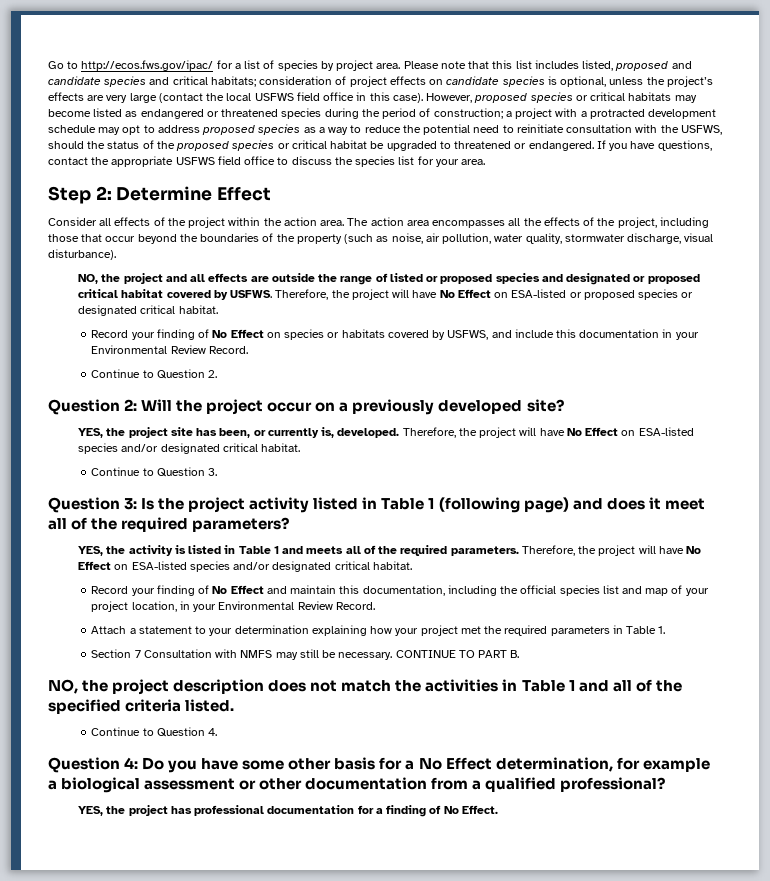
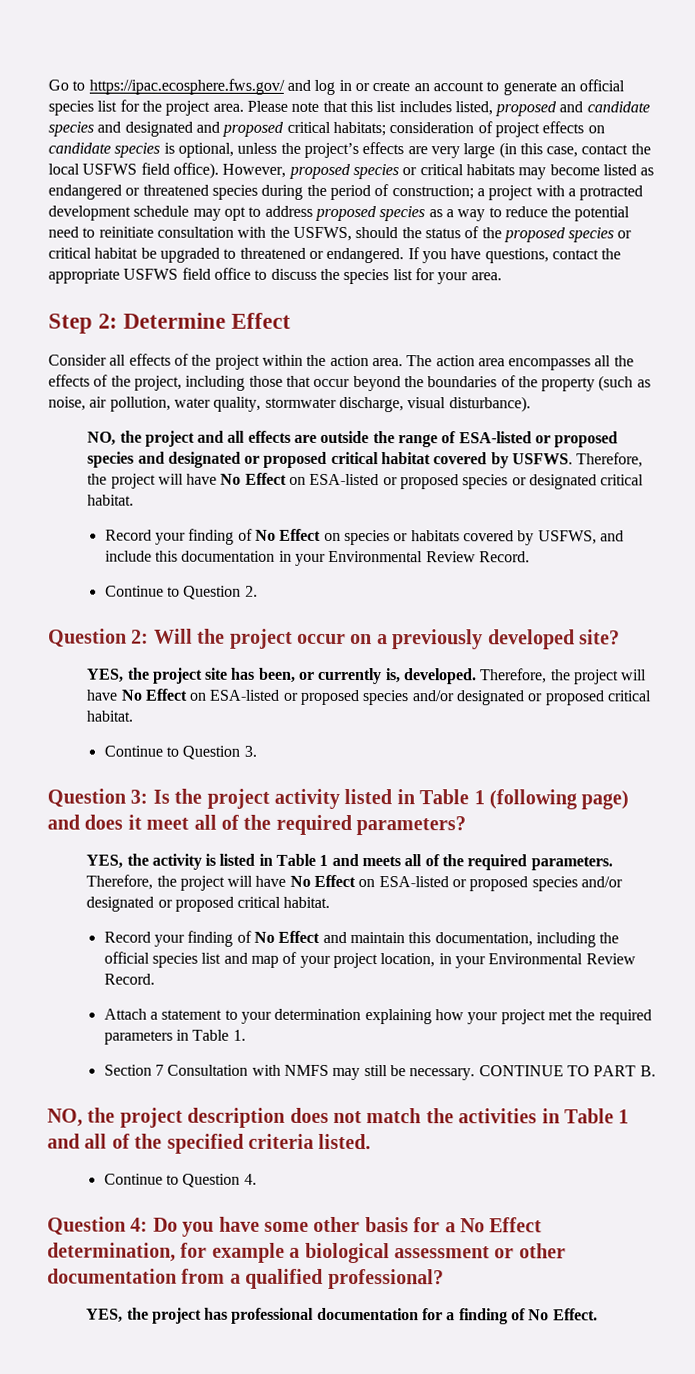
[81,60,334,71] http://ecos.fws.gov/ipac/ for a list of species by -> [88,78,626,96] [48,99,162,116] https://ipac.ecosphere.fws.gov/ and log in or create an account to generate an official species list for the
(170, 81) none -> [124,121,285,137] designated and proposed
[158,92,423,103] (contact the local USFWS field office in this case). -> [498,142,651,159] [48,162,219,179] (in this case, contact the local USFWS field office).
[389,273,423,282] listed -> [458,431,532,444] ESA-listed
[78,443,220,454] species and/or designated -> [282,689,604,706] or proposed species and/or designated or proposed
[189,561,332,572] species and/or designated -> [452,876,624,892] [86,896,234,912] or proposed species and/or designated or proposed

